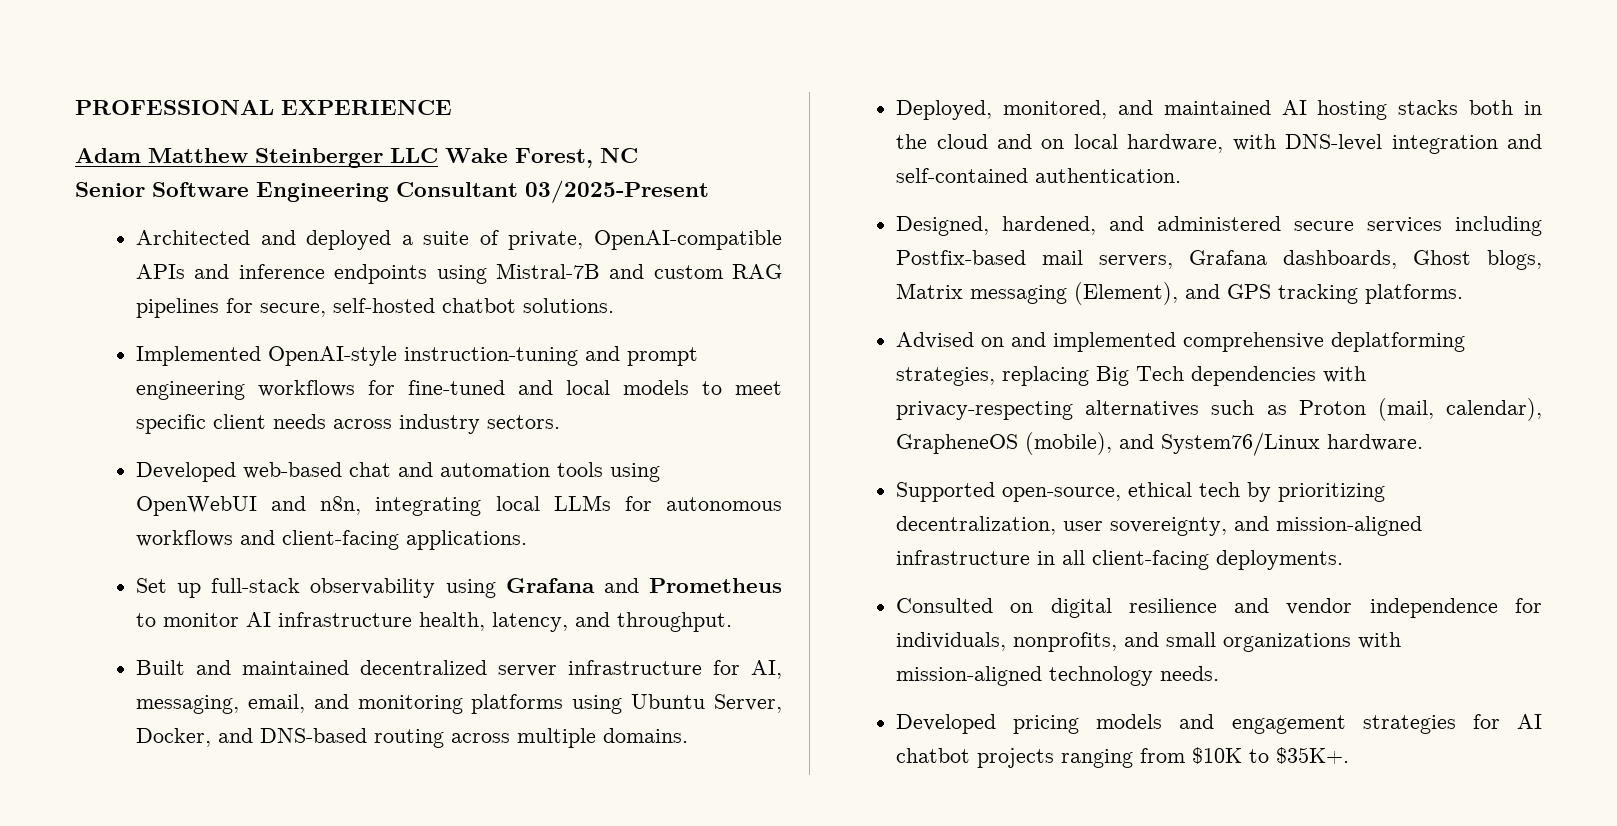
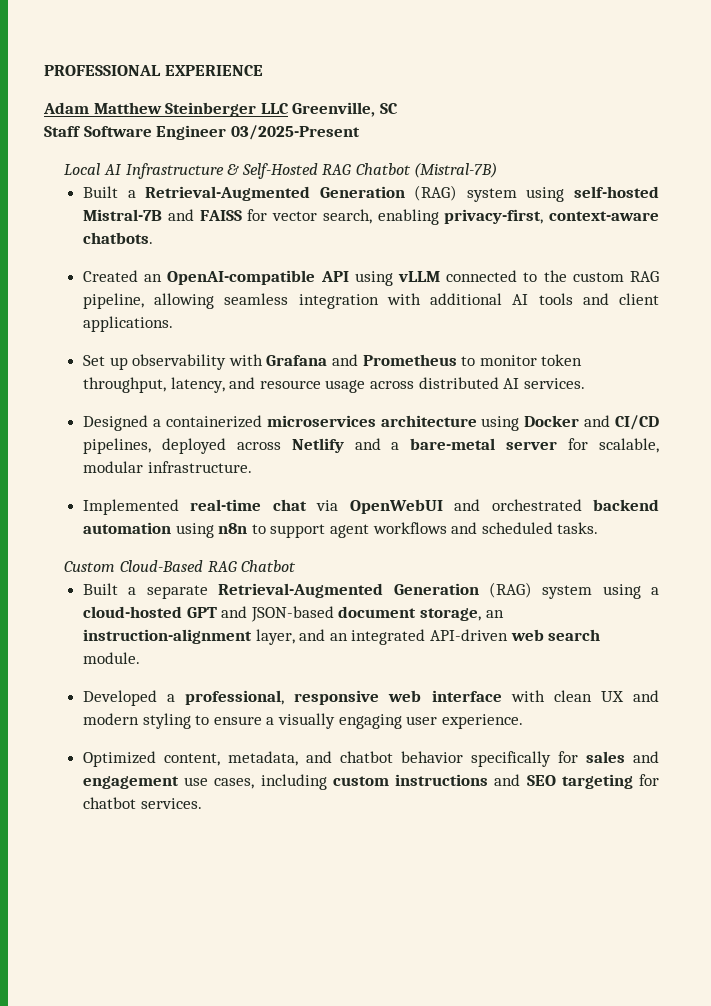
[445,148,638,168] [75,180,709,203] [136,230,783,250] [136,263,782,284] [136,298,615,318] [136,346,699,366] [136,380,782,400] [136,414,561,434] [136,462,661,482] [136,495,782,516] [136,530,400,550] Wake Forest, NC // Senior Software Engineering Consultant 03/2025-Present // Architected and deployed a suite of private, OpenAI-compatible APIs and inference endpoints using Mistral-7B and custom RAG pipelines for secure, self-hosted chatbot solutions. // Implemented OpenAI-style instruction-tuning and prompt engineering workflows for fine-tuned and local models to meet specific client needs across industry sectors. // Developed web-based chat and automation tools using OpenWebUI and n8n, integrating local LLMs for autonomous workflows and client-facing -> [292,102,398,117] [44,125,360,140] [64,162,498,179] [83,185,659,202] [83,209,659,225] [83,232,154,244] [83,270,659,286] [83,293,659,309] Greenville, SC // Staff Software Engineer 03/2025-Present // Local AI Infrastructure & Self-Hosted RAG Chatbot (Mistral-7B) // Built a Retrieval-Augmented Generation (RAG) system using self-hosted Mistral-7B and FAISS for vector search, enabling privacy-first, context-aware chatbots. // Created an OpenAI-compatible API using vLLM connected to the custom RAG pipeline, allowing seamless integration with additional AI tools and client
[211,578,496,598] full-stack observability using -> [132,354,263,370] observability with
[246,612,733,632] [136,660,782,679] [136,694,782,714] [136,728,689,748] [896,100,1542,120] [896,134,1542,154] [896,168,1182,183] [896,216,1542,236] [896,250,1542,270] [896,282,1464,305] [896,332,1466,352] [896,366,1367,386] [896,398,1542,421] [896,432,1424,456] [896,482,1386,502] [896,516,1423,536] [896,550,1344,570] [896,598,1542,618] [896,632,1402,652] [896,666,1220,686] [896,714,1542,734] [896,747,1350,768] AI infrastructure health, latency, and throughput. // Built and maintained decentralized server infrastructure for AI, messaging, email, and monitoring platforms using Ubuntu Server, Docker, and DNS-based routing across multiple domains. // Deployed, monitored, and maintained AI hosting stacks both in the cloud and on local hardware, with DNS-level integration and self-contained authentication. // Designed, hardened, and administered secure services including Postfix-based mail servers, Grafana dashboards, Ghost blogs, Matrix messaging (Element), and GPS tracking platforms. // Advised on and implemented comprehensive deplatforming strategies, replacing Big Tech dependencies with privacy-respecting alternatives such as Proton (mail, calendar), GrapheneOS (mobile), and System76/Linux hardware. // Supported open-source, ethical tech by prioritizing decentralization, user sovereignty, and mission-aligned infrastructure in all client-facing deployments. // Consulted on digital resilience and vendor independence for individuals, nonprofits, and small organizations with mission-aligned technology needs. // Developed pricing models and engagement strategies for AI chatbot projects ranging from $10K to $35K+. -> [541,354,583,366] [83,377,585,393] [83,415,659,431] [83,438,659,454] [83,461,252,473] [83,499,659,515] [83,522,599,538] [64,560,297,572] [83,582,659,599] [83,606,504,622] [83,629,601,645] [83,652,141,664] [83,690,659,706] [83,713,523,729] [83,751,659,767] [83,774,659,790] [83,797,202,809] token throughput, latency, and resource usage across distributed AI services. // Designed a containerized microservices architecture using Docker and CI/CD pipelines, deployed across Netlify and a bare-metal server for scalable, modular infrastructure. // Implemented real-time chat via OpenWebUI and orchestrated backend automation using n8n to support agent workflows and scheduled tasks. // Custom Cloud-Based RAG Chatbot // Built a separate Retrieval-Augmented Generation (RAG) system using a cloud-hosted GPT and JSON-based document storage, an instruction-alignment layer, and an integrated API-driven web search module. // Developed a professional, responsive web interface with clean UX and modern styling to ensure a visually engaging user experience. // Optimized content, metadata, and chatbot behavior specifically for sales and engagement use cases, including custom instructions and SEO targeting for chatbot services.

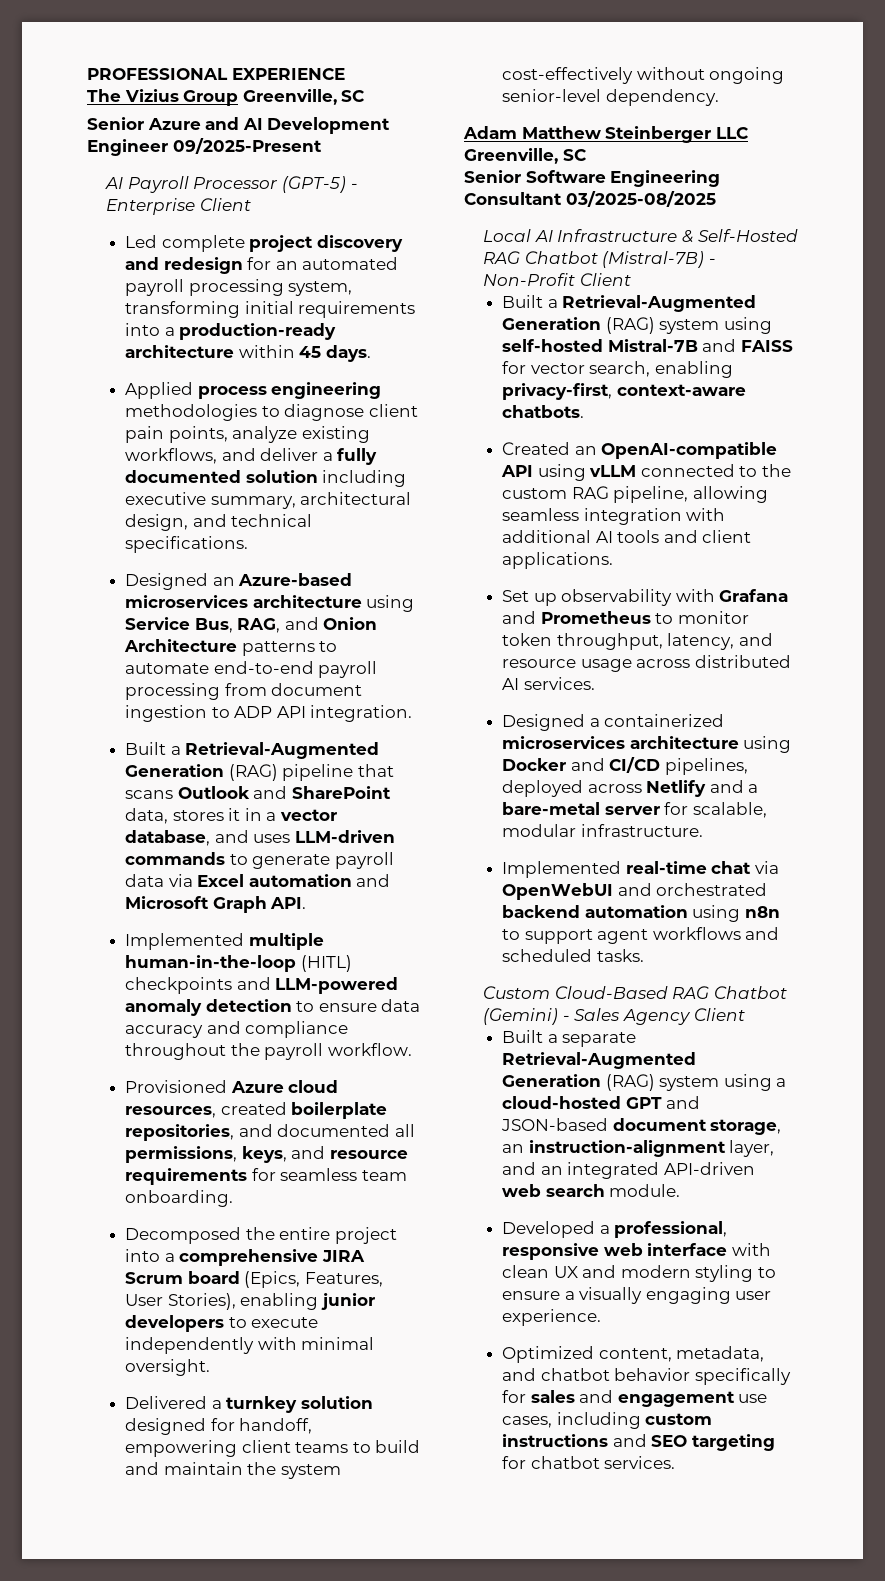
(263, 70) none -> [87,89,366,106] [87,117,391,134] [87,138,322,156] [105,176,358,193] [106,198,251,215] [125,235,403,252] [125,257,399,274] [125,279,353,296] [125,301,416,318] [125,323,337,340] [125,345,371,362] [125,382,382,399] [125,404,418,421] [125,426,370,443] [125,448,378,465] [125,470,407,487] [125,492,412,509] [125,514,313,531] [125,536,249,553] [125,573,353,590] [125,595,415,612] [125,617,378,633] [124,639,338,656] [125,661,378,678] [125,683,363,700] [125,705,413,722] [125,742,380,759] [125,764,394,781] [125,786,391,799] [125,808,337,824] [125,830,395,846] [125,852,394,869] [125,874,391,887] [125,896,307,913] [125,933,324,950] [125,955,352,972] [125,977,399,994] [125,999,421,1016] [125,1021,349,1038] [125,1043,412,1060] [125,1080,339,1093] [125,1102,388,1119] [125,1124,415,1141] [125,1146,408,1163] [125,1168,407,1185] [125,1190,234,1207] [125,1227,397,1244] [125,1249,365,1266] [125,1271,383,1288] [125,1293,375,1310] [125,1315,319,1332] [125,1337,375,1354] [125,1359,211,1376] [125,1396,373,1413] [125,1418,313,1435] [125,1440,421,1457] [125,1462,341,1479] [502,67,785,84] [502,89,719,106] // The Vizius Group Greenville, SC // Senior Azure and AI Development Engineer 09/2025-Present // AI Payroll Processor (GPT-5) - Enterprise Client // Led complete project discovery and redesign for an automated payroll processing system, transforming initial requirements into a production-ready architecture within 45 days. // Applied process engineering methodologies to diagnose client pain points, analyze existing workflows, and deliver a fully documented solution including executive summary, architectural design, and technical specifications. // Designed an Azure-based microservices architecture using Service Bus, RAG, and Onion Architecture patterns to automate end-to-end payroll processing from document ingestion to ADP API integration. // Built a Retrieval-Augmented Generation (RAG) pipeline that scans Outlook and SharePoint data, stores it in a vector database, and uses LLM-driven commands to generate payroll data via Excel automation and Microsoft Graph API. // Implemented multiple human-in-the-loop (HITL) checkpoints and LLM-powered anomaly detection to ensure data accuracy and compliance throughout the payroll workflow. // Provisioned Azure cloud resources, created boilerplate repositories, and documented all permissions, keys, and resource requirements for seamless team onboarding. // Decomposed the entire project into a comprehensive JIRA Scrum board (Epics, Features, User Stories), enabling junior developers to execute independently with minimal oversight. // Delivered a turnkey solution designed for handoff, empowering client teams to build and maintain the system cost-effectively without ongoing senior-level dependency.
[44,125,360,140] Staff Software Engineer 03/2025-Present -> [464,170,721,187] [464,191,716,207] Senior Software Engineering Consultant 03/2025-08/2025
(498, 170) none -> [709,258,717,264] [483,273,631,286] - Non-Profit Client
(297, 566) none -> [483,1008,745,1025] (Gemini) - Sales Agency Client

